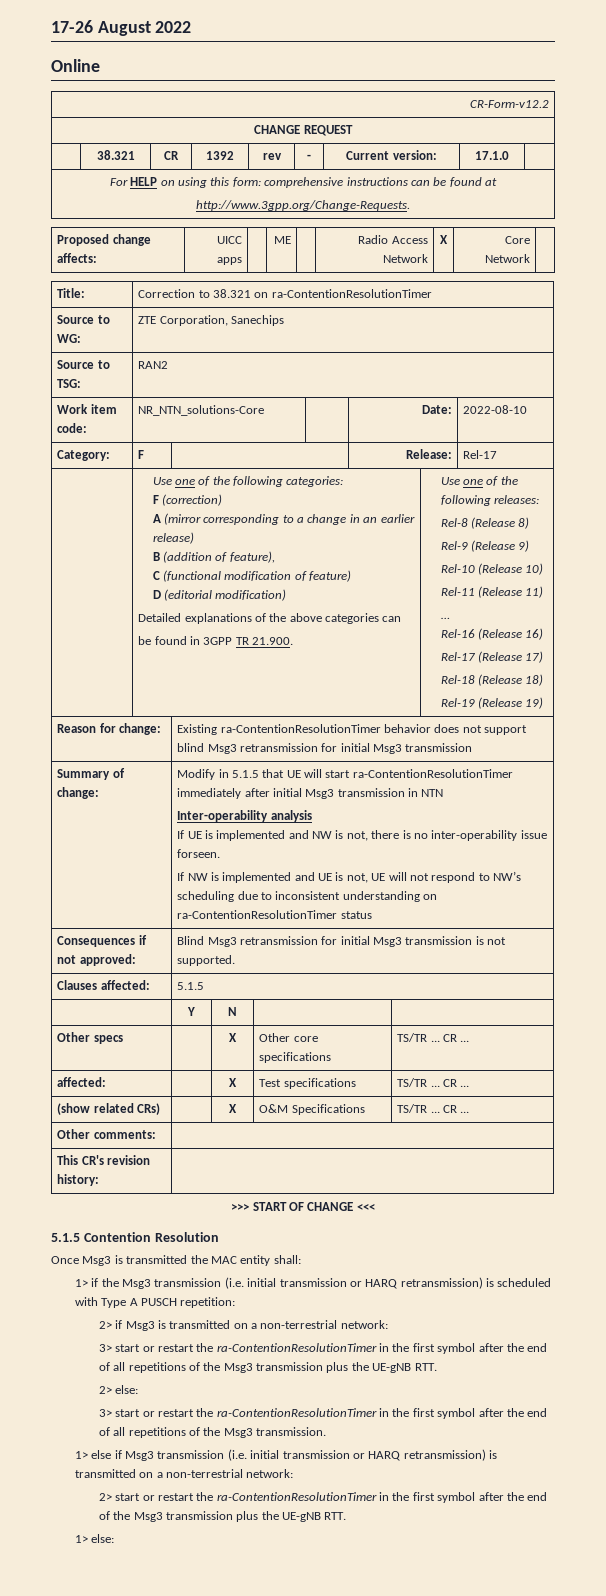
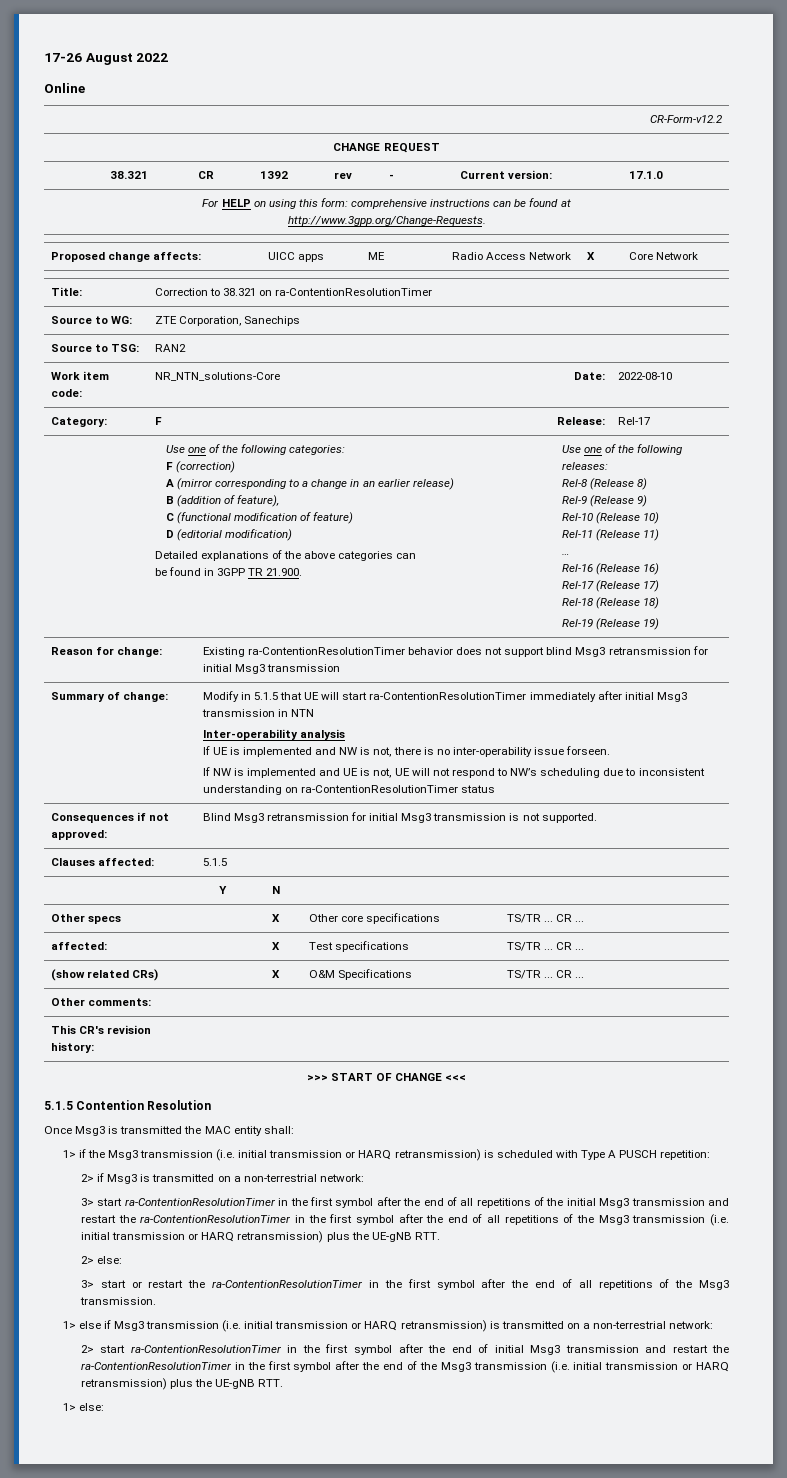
[142,1346,155,1352] or -> [124,1197,729,1208] ra-ContentionResolutionTimer in the first symbol after the end of all repetitions of the initial Msg3 transmission and
(323, 1366) none -> [709,1214,729,1226] [80,1231,324,1243] (i.e. initial transmission or HARQ retransmission)
[142,1495,155,1501] or -> [130,1344,666,1355] ra-ContentionResolutionTimer in the first symbol after the end of initial Msg3 transmission and
(233, 1515) none -> [550,1361,729,1373] [80,1378,167,1390] (i.e. initial transmission or HARQ retransmission)

